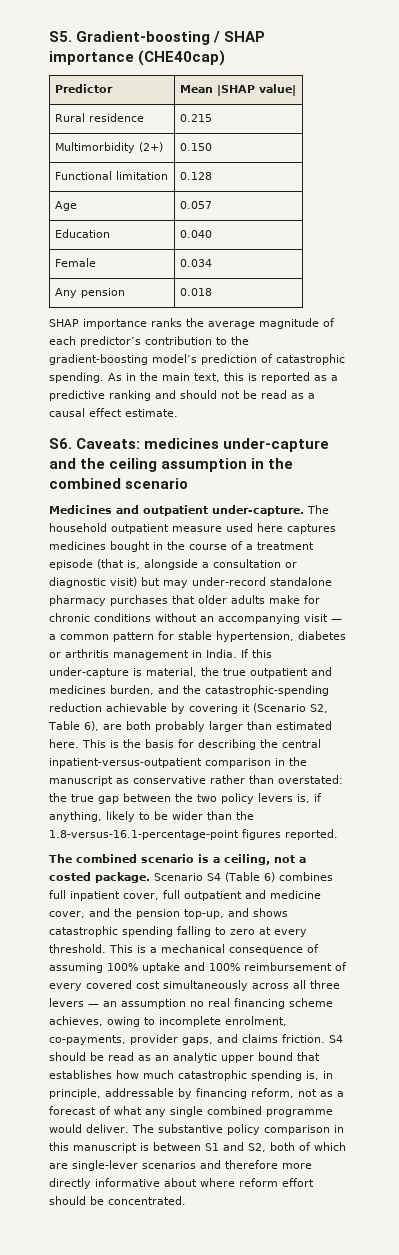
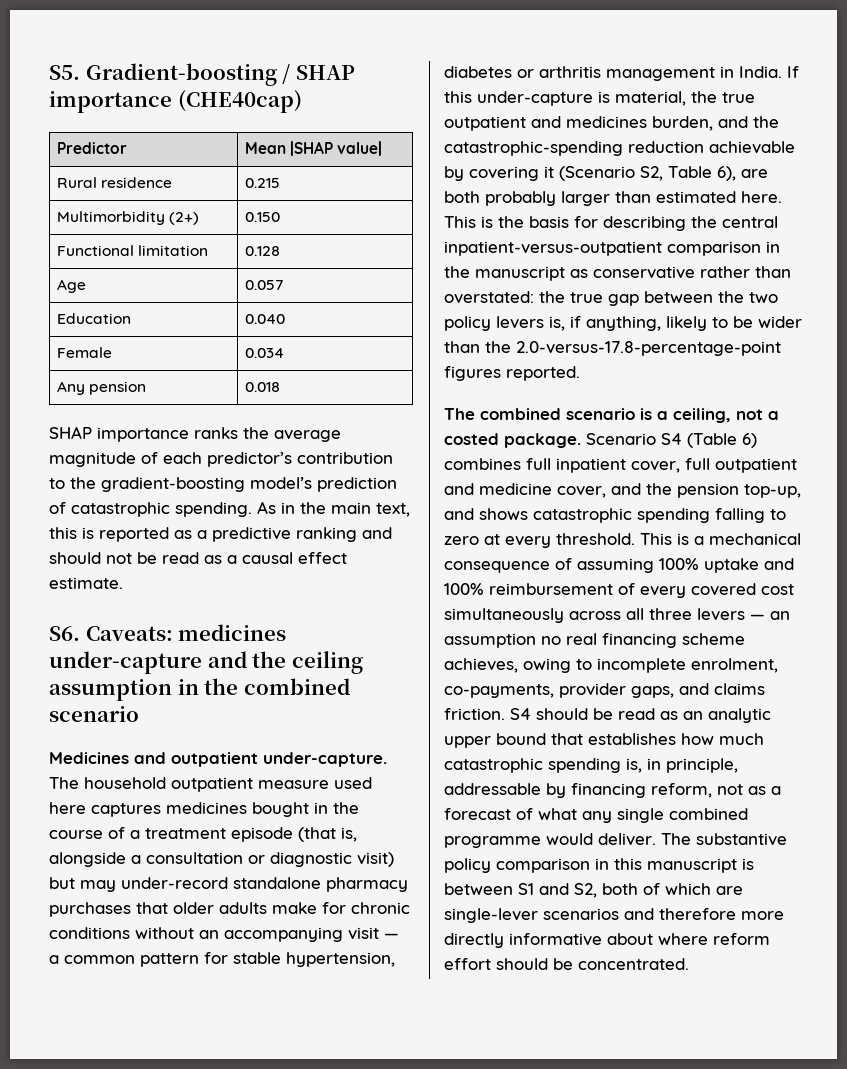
[49,830,239,840] 1.8-versus-16.1-percentage-point -> [516,341,781,356] 2.0-versus-17.8-percentage-point

